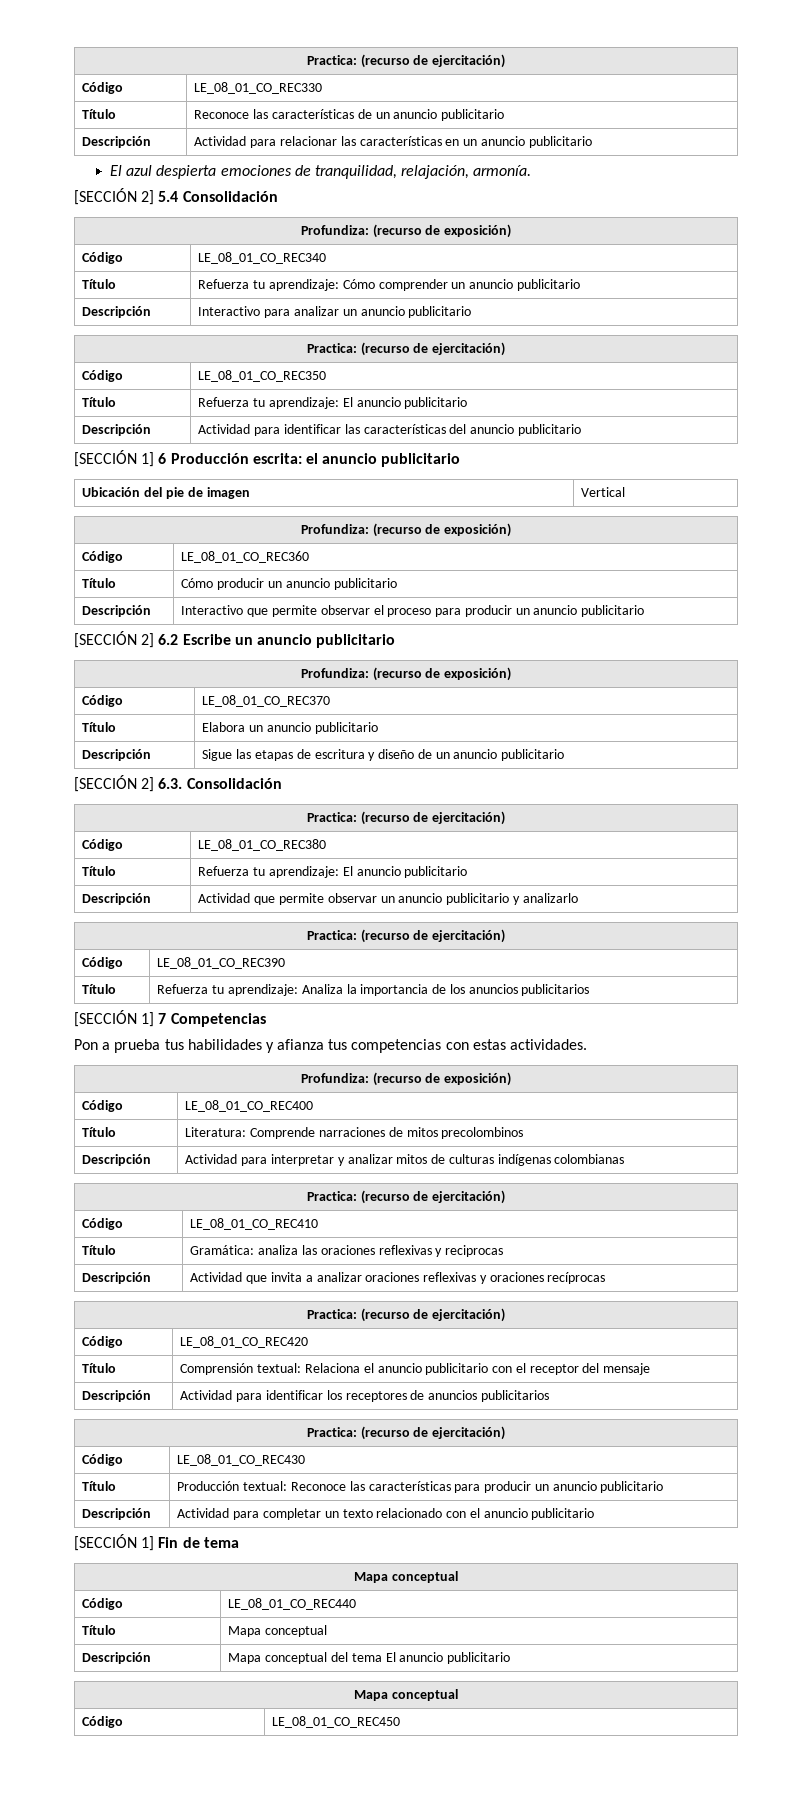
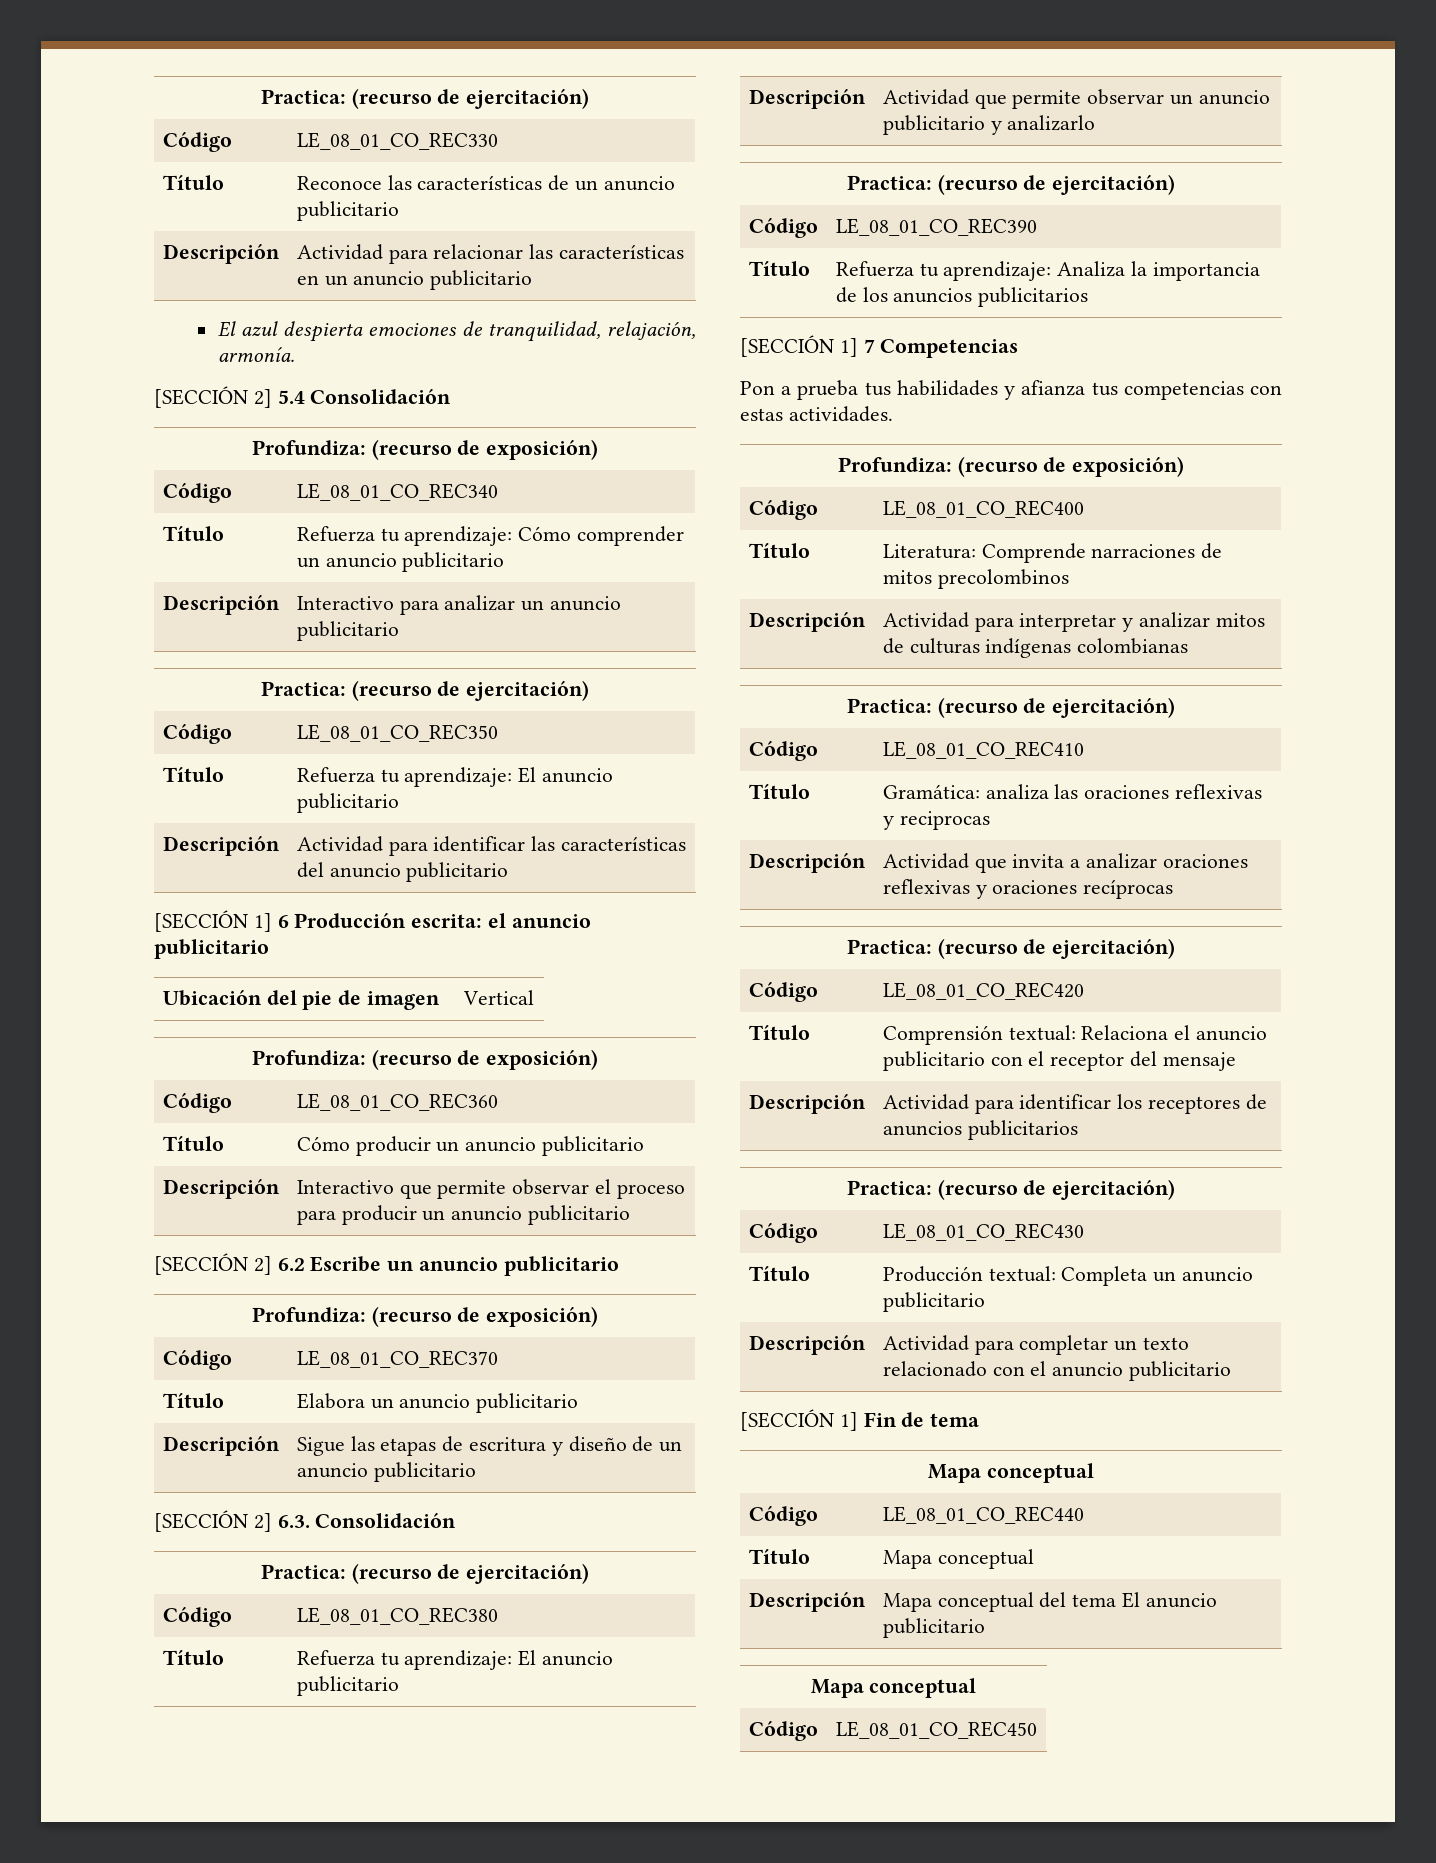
[290,1481,532,1493] Reconoce las características para producir -> [1061,1266,1148,1286] Completa

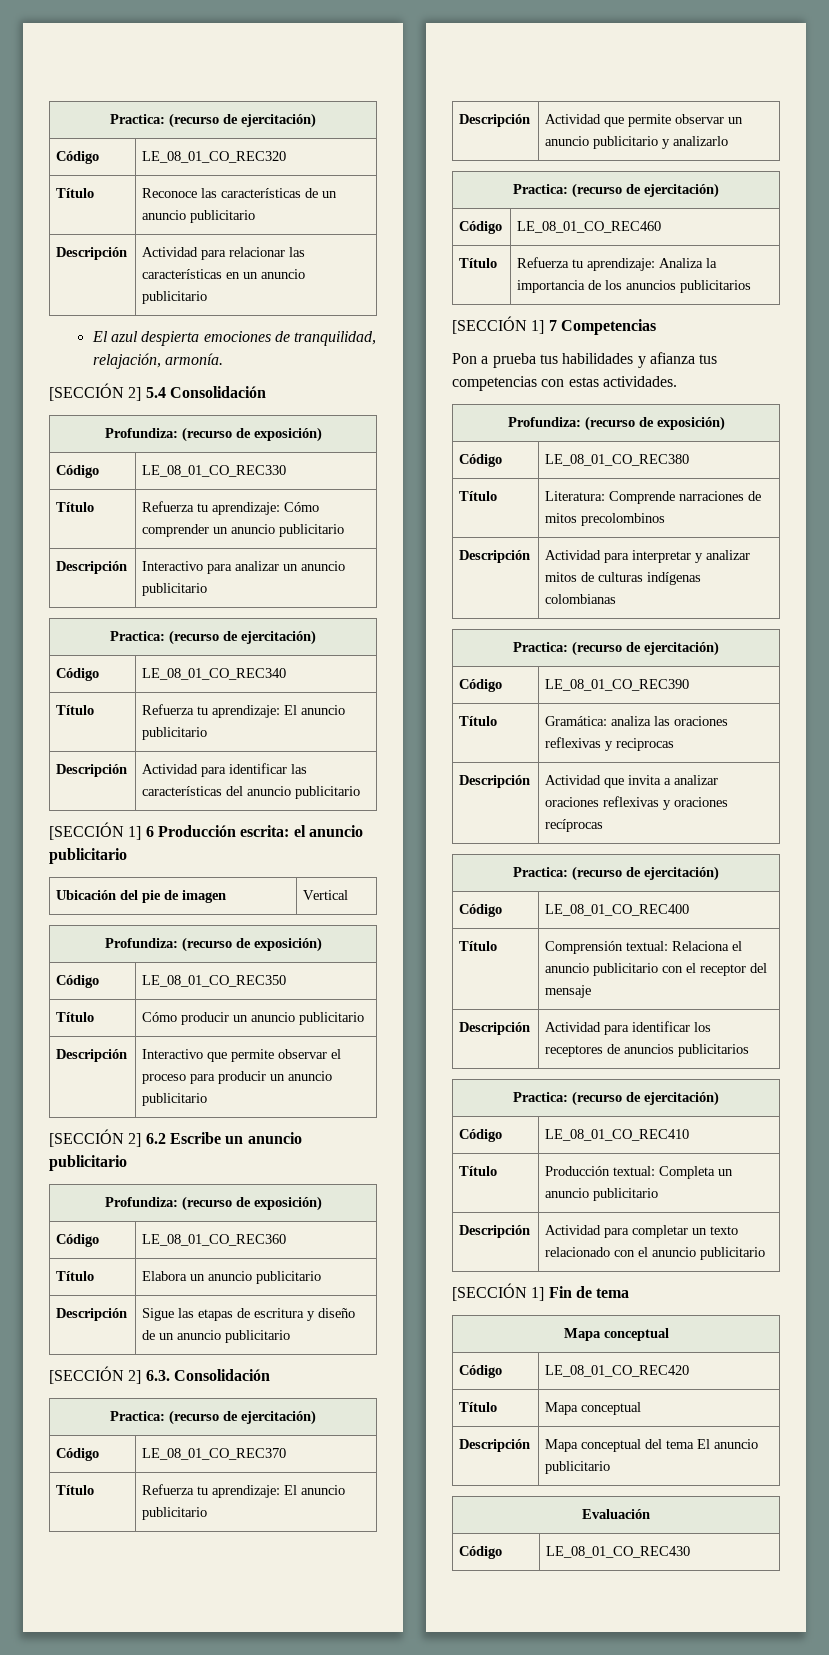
[260,88,590,109] [162,132,232,152] [296,132,498,150] Practica: (recurso de ejercitación) // Código | LE_08_01_CO_REC330 -> [110,113,316,128] [56,151,100,164] [142,151,287,163] Practica: (recurso de ejercitación) // Código | LE_08_01_CO_REC320
[296,483,498,501] LE_08_01_CO_REC340 -> [142,465,287,477] LE_08_01_CO_REC330
[296,724,498,742] LE_08_01_CO_REC350 -> [142,668,287,680] LE_08_01_CO_REC340
[296,1093,498,1111] LE_08_01_CO_REC360 -> [142,975,287,987] LE_08_01_CO_REC350
[296,1350,498,1368] LE_08_01_CO_REC370 -> [142,1234,287,1246] LE_08_01_CO_REC360
[296,1607,498,1625] LE_08_01_CO_REC380 -> [142,1448,287,1460] LE_08_01_CO_REC370
[835,218,1037,236] LE_08_01_CO_REC390 -> [517,221,662,233] LE_08_01_CO_REC460
[882,500,1084,518] LE_08_01_CO_REC400 -> [545,454,690,466] LE_08_01_CO_REC380
[882,741,1084,759] LE_08_01_CO_REC410 -> [545,679,690,691] LE_08_01_CO_REC390
[882,982,1084,1000] LE_08_01_CO_REC420 -> [545,904,690,916] LE_08_01_CO_REC400
[882,1223,1084,1241] LE_08_01_CO_REC430 -> [545,1129,690,1141] LE_08_01_CO_REC410
[882,1506,1084,1524] LE_08_01_CO_REC440 -> [545,1365,690,1377] LE_08_01_CO_REC420
[810,1678,977,1698] [748,1721,818,1741] [835,1721,1037,1739] Mapa conceptual // Código | LE_08_01_CO_REC450 -> [582,1509,650,1519] [459,1546,503,1559] [546,1546,691,1558] Evaluación // Código | LE_08_01_CO_REC430

